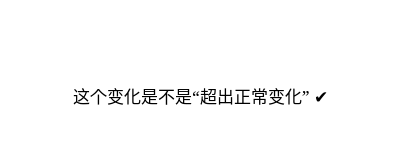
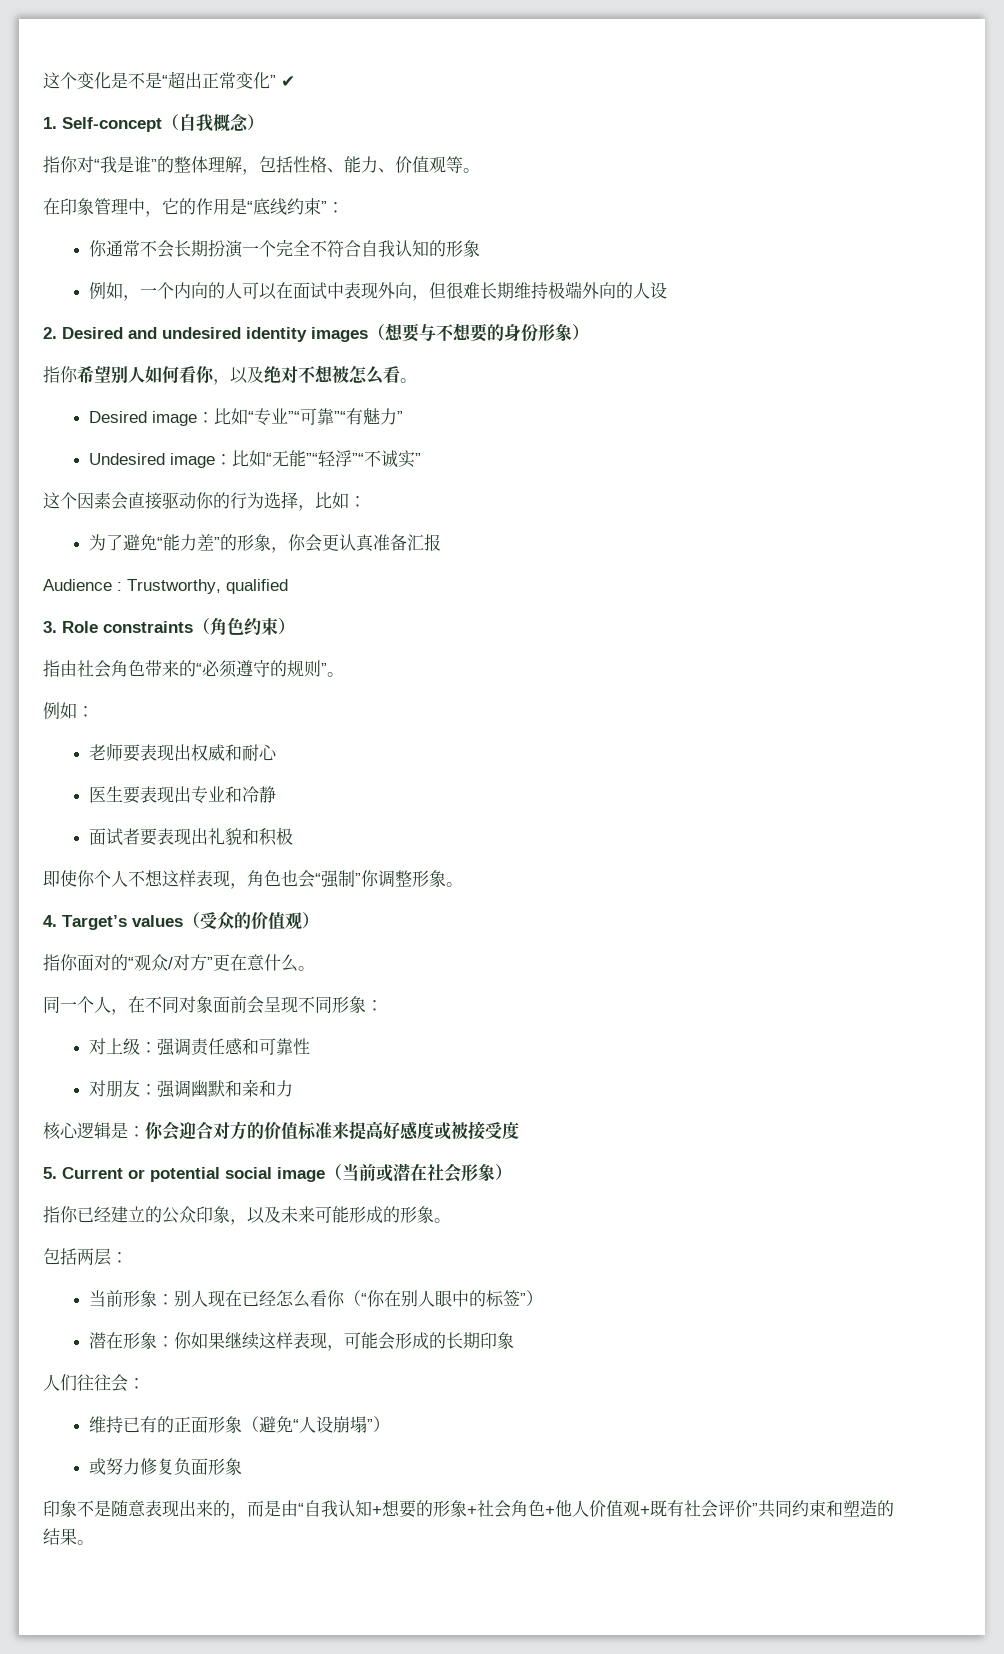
(329, 97) none -> [43,113,264,132] [43,156,480,175] [43,198,344,217] [89,239,481,258] [89,281,668,301] [43,323,589,342] [43,365,417,385] [89,408,404,426] [89,450,422,468] [43,491,366,511] [89,534,442,553] [43,579,288,594] [43,617,295,635] [43,660,344,678] [43,702,94,719] [89,743,278,762] [89,786,277,804] [89,827,294,846] [43,870,463,889] [43,911,319,930] [43,954,315,972] [43,996,383,1015] [89,1038,311,1056] [89,1079,294,1098] [43,1121,519,1141] [43,1163,512,1183] [43,1206,451,1225] [43,1248,128,1266] [89,1290,544,1308] [89,1332,515,1351] [43,1374,145,1392] [89,1416,391,1433] [89,1458,243,1476] [43,1500,894,1519] [43,1528,94,1545] // 1. Self-concept（自我概念） // 指你对“我是谁”的整体理解，包括性格、能力、价值观等。 // 在印象管理中，它的作用是“底线约束”： // 你通常不会长期扮演一个完全不符合自我认知的形象 // 例如，一个内向的人可以在面试中表现外向，但很难长期维持极端外向的人设 // 2. Desired and undesired identity images（想要与不想要的身份形象） // 指你希望别人如何看你，以及绝对不想被怎么看。 // Desired image：比如“专业”“可靠”“有魅力” // Undesired image：比如“无能”“轻浮”“不诚实” // 这个因素会直接驱动你的行为选择，比如： // 为了避免“能力差”的形象，你会更认真准备汇报 // Audience : Trustworthy, qualified // 3. Role constraints（角色约束） // 指由社会角色带来的“必须遵守的规则”。 // 例如： // 老师要表现出权威和耐心 // 医生要表现出专业和冷静 // 面试者要表现出礼貌和积极 // 即使你个人不想这样表现，角色也会“强制”你调整形象。 // 4. Target’s values（受众的价值观） // 指你面对的“观众/对方”更在意什么。 // 同一个人，在不同对象面前会呈现不同形象： // 对上级：强调责任感和可靠性 // 对朋友：强调幽默和亲和力 // 核心逻辑是：你会迎合对方的价值标准来提高好感度或被接受度 // 5. Current or potential social image（当前或潜在社会形象） // 指你已经建立的公众印象，以及未来可能形成的形象。 // 包括两层： // 当前形象：别人现在已经怎么看你（“你在别人眼中的标签”） // 潜在形象：你如果继续这样表现，可能会形成的长期印象 // 人们往往会： // 维持已有的正面形象（避免“人设崩塌”） // 或努力修复负面形象 // 印象不是随意表现出来的，而是由“自我认知+想要的形象+社会角色+他人价值观+既有社会评价”共同约束和塑造的结果。

